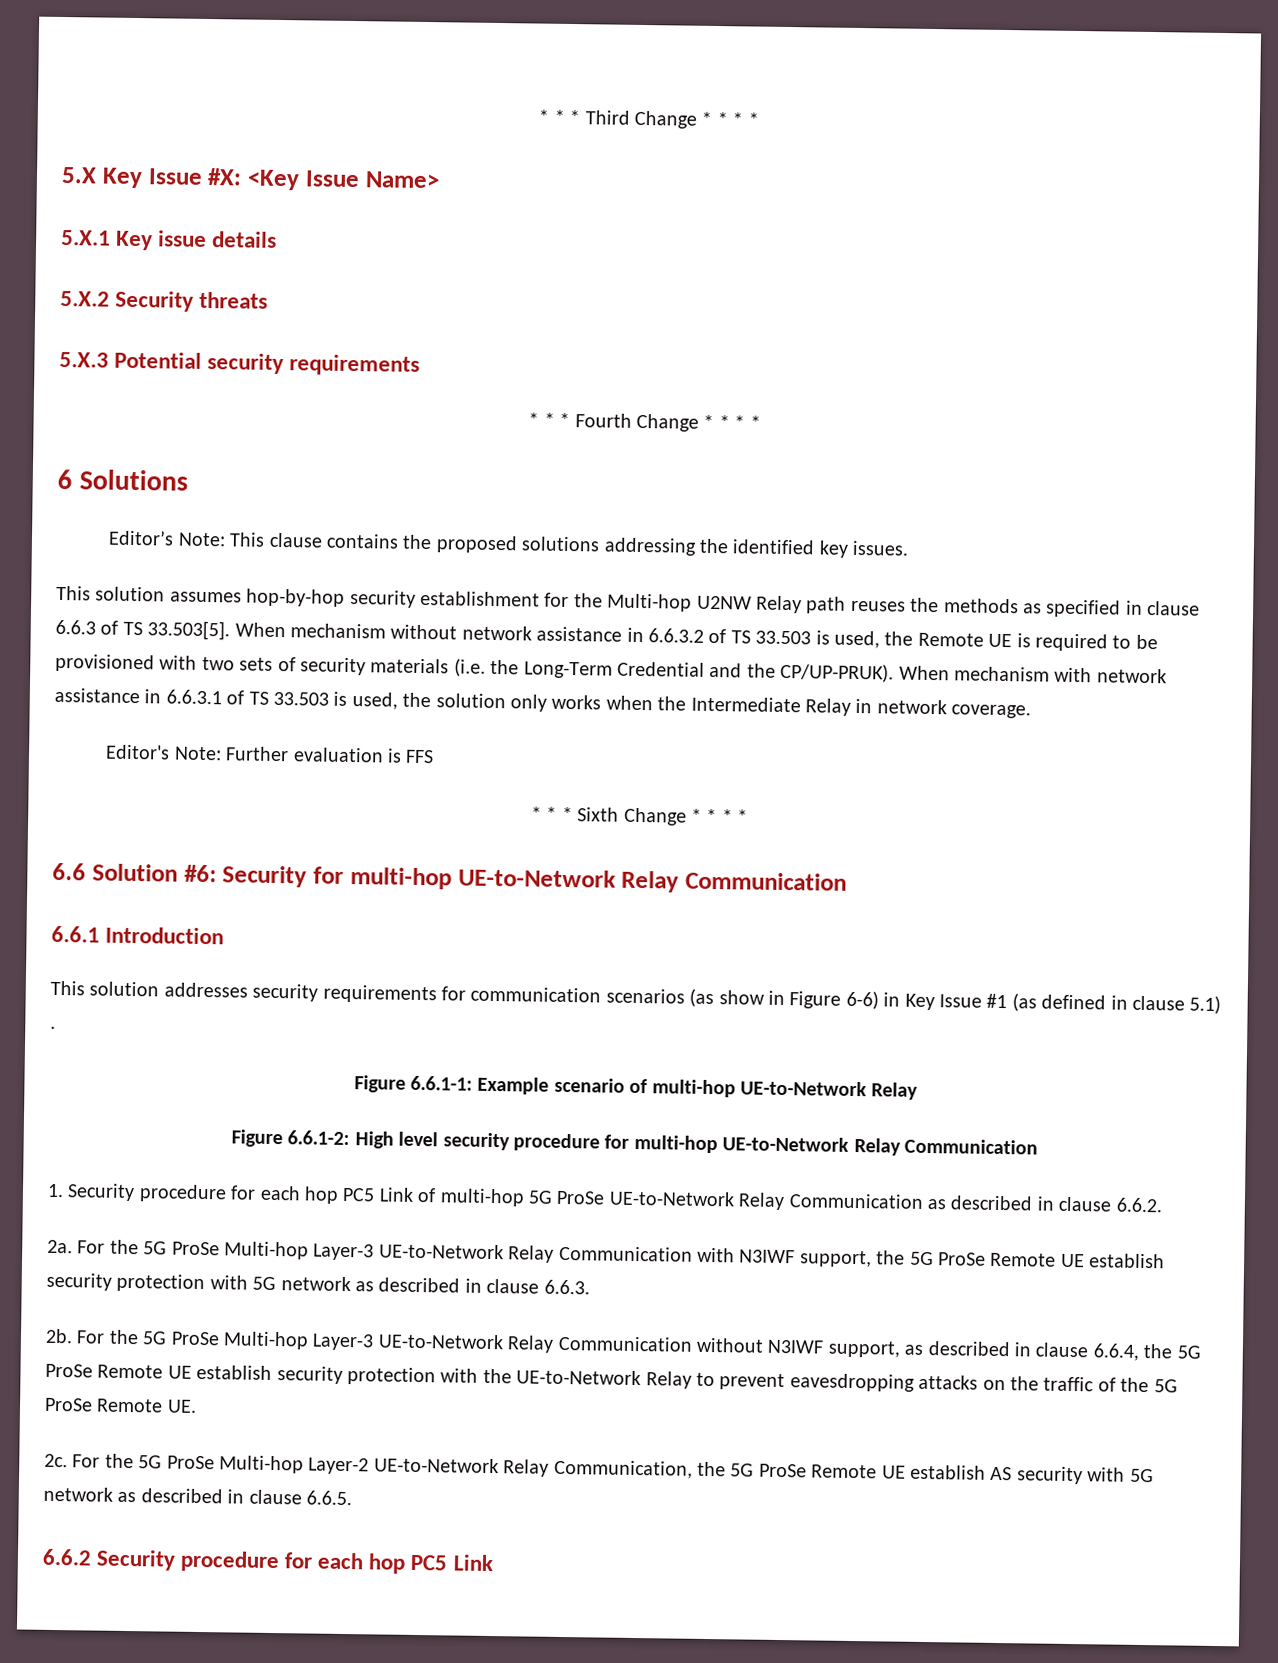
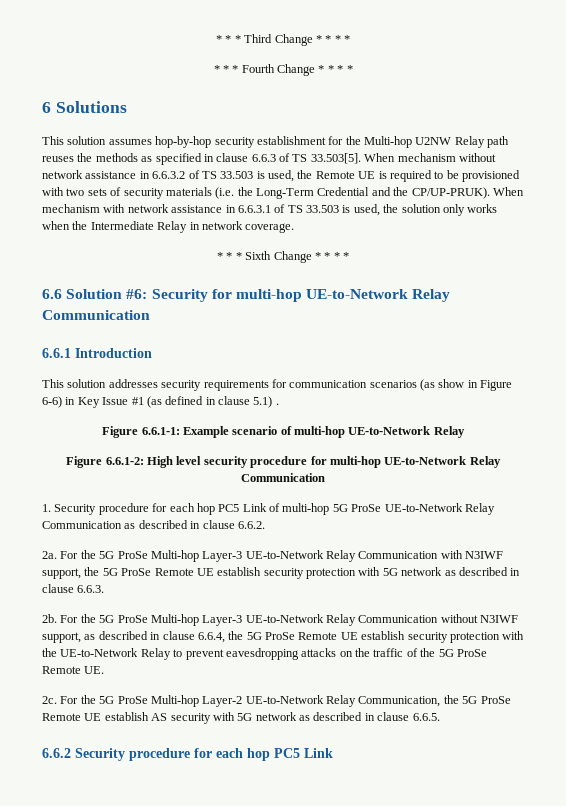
[61,166,440,191] [61,229,278,251] [60,290,269,312] [59,351,421,376] // 5.X Key Issue #X: <Key Issue Name> // 5.X.1 Key issue details // 5.X.2 Security threats // 5.X.3 Potential security requirements -> (350, 39) none
[108,529,910,558] // Editor’s Note: This clause contains the proposed solutions addressing the identified key issues. -> (127, 107) none
[105,744,435,764] // Editor's Note: Further evaluation is FFS -> (295, 228) none

